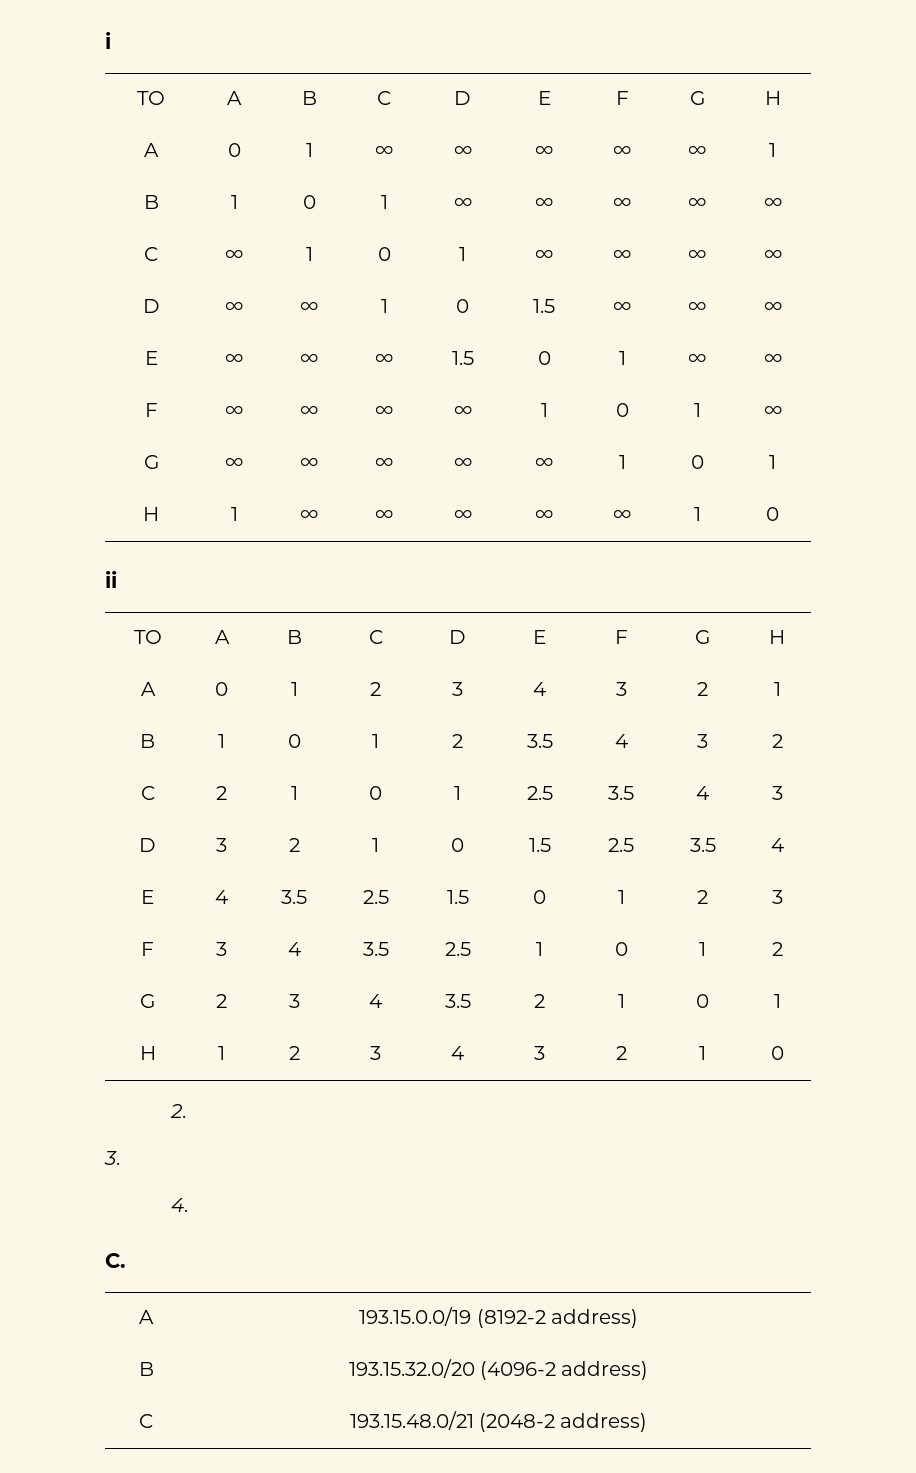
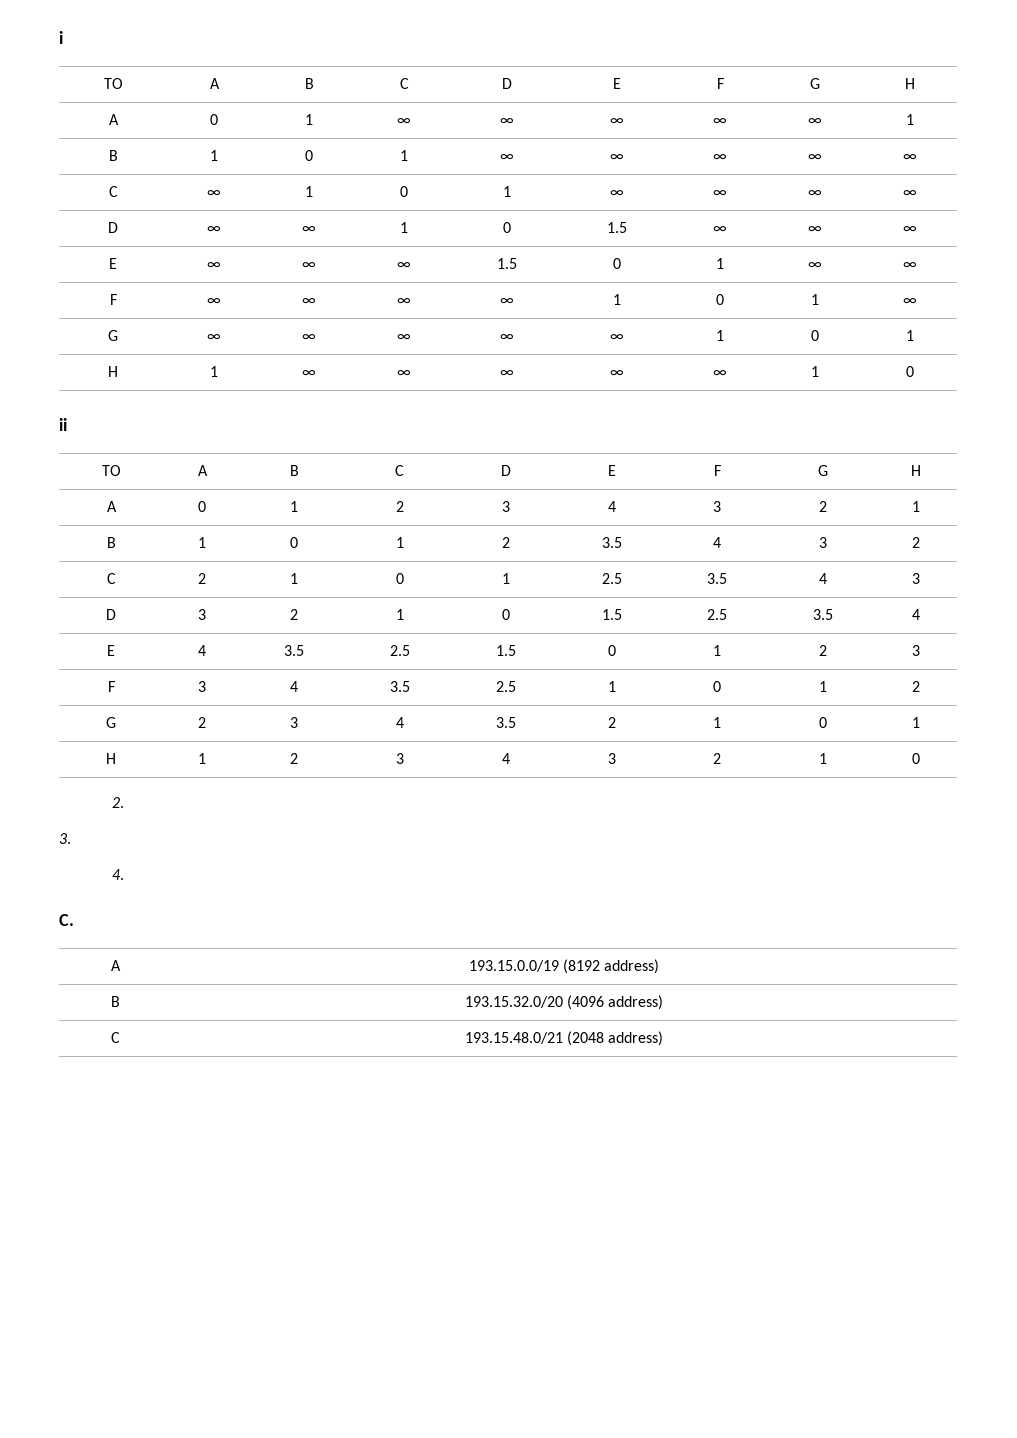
[476,1309,546,1328] (8192-2 -> [563,959,600,974] (8192
[479,1361,556,1380] (4096-2 -> [567,995,604,1010] (4096
[478,1413,555,1432] (2048-2 -> [567,1031,604,1046] (2048

